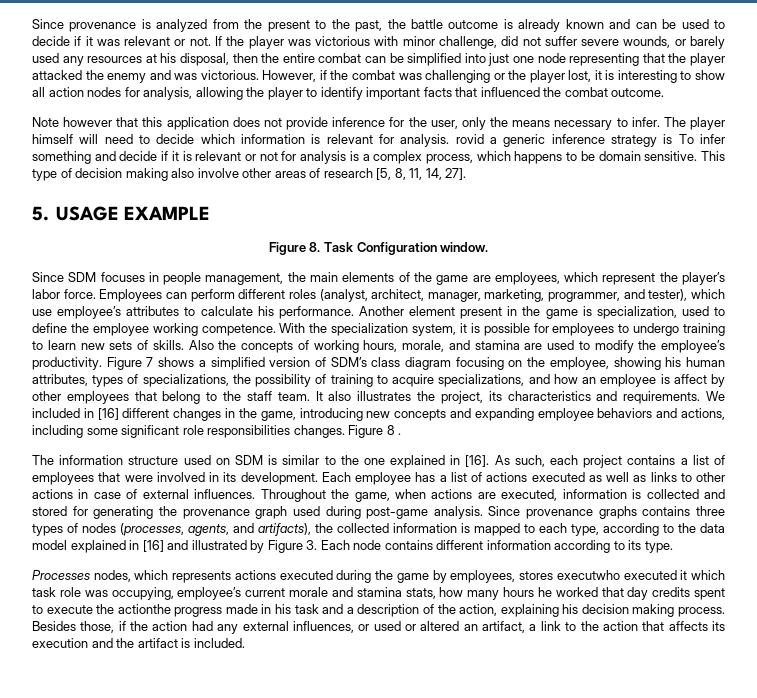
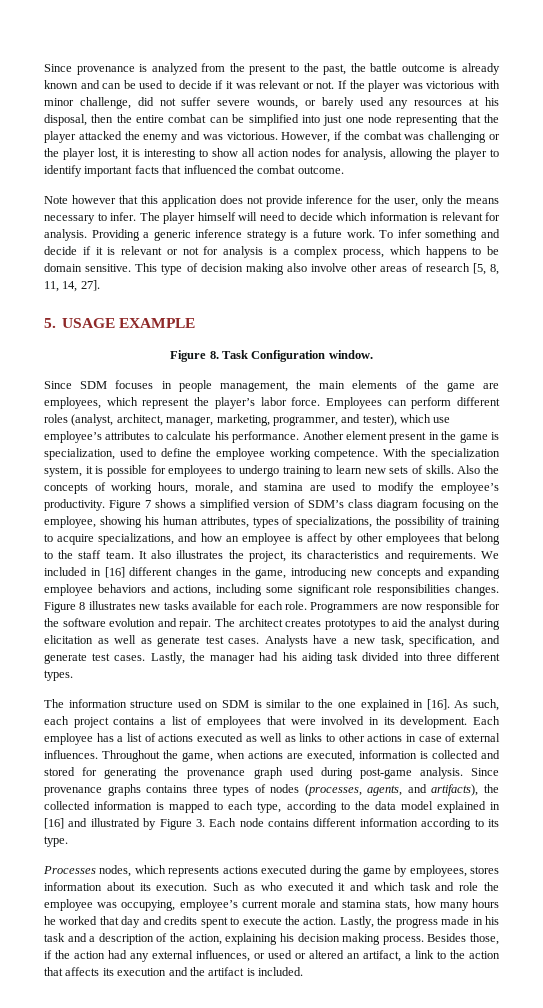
[455,134,484,144] rovid -> [91,229,140,241] Providing
(673, 139) none -> [302,229,375,238] a future work.
[398,433,402,435] . -> [88,601,500,613] [44,618,501,630] [44,635,501,647] [44,652,500,664] [44,670,73,681] illustrates new tasks available for each role. Programmers are now responsible for the software evolution and repair. The architect creates prototypes to aid the analyst during elicitation as well as generate test cases. Analysts have a new task, specification, and generate test cases. Lastly, the manager had his aiding task divided into three different types.
[556,570,620,580] executwho -> [44,882,282,891] information about its execution. Such as who
(688, 575) none -> [350,882,370,891] and
[59,587,81,597] role -> [435,882,499,891] [44,899,93,911] and role the employee
(649, 593) none -> [142,916,162,925] and
[117,604,171,614] actionthe -> [303,916,393,928] action. Lastly, the

